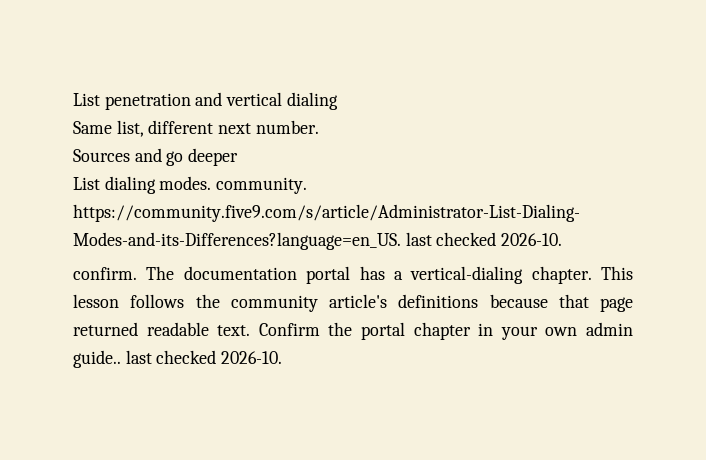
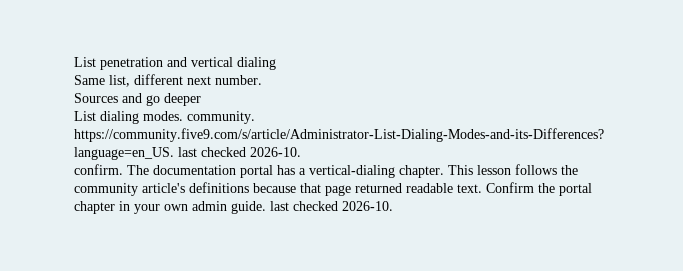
[73,350,121,368] guide.. -> [231,201,266,214] guide.

